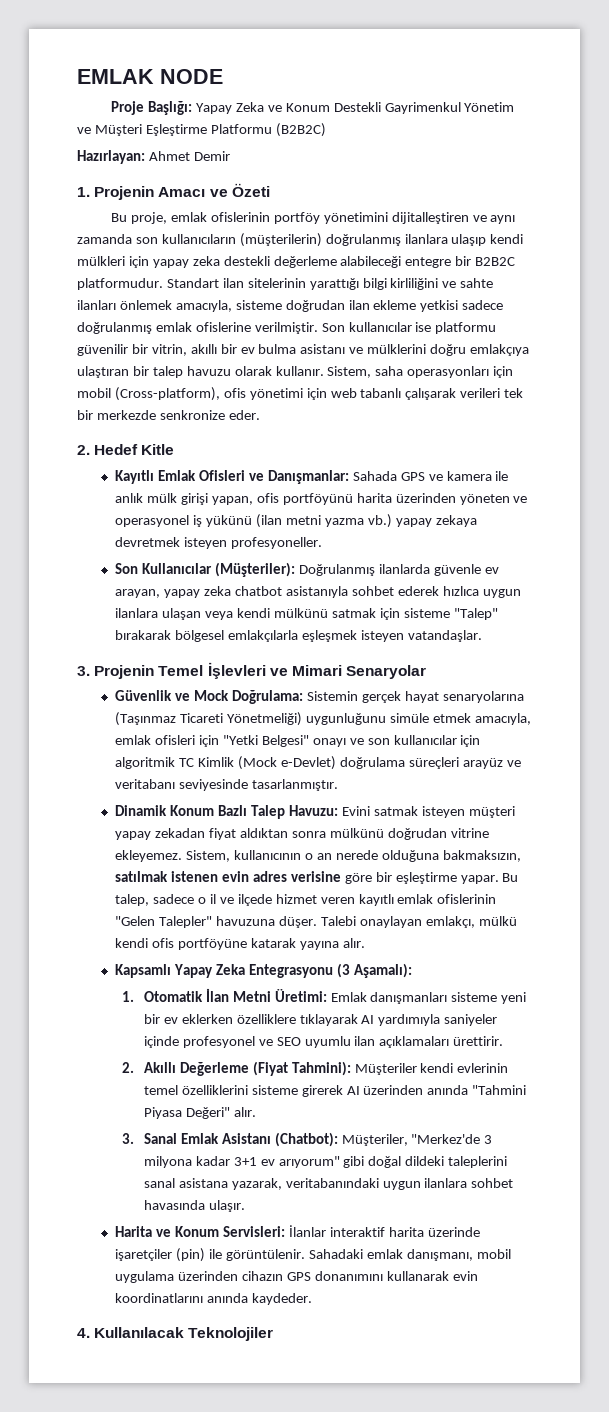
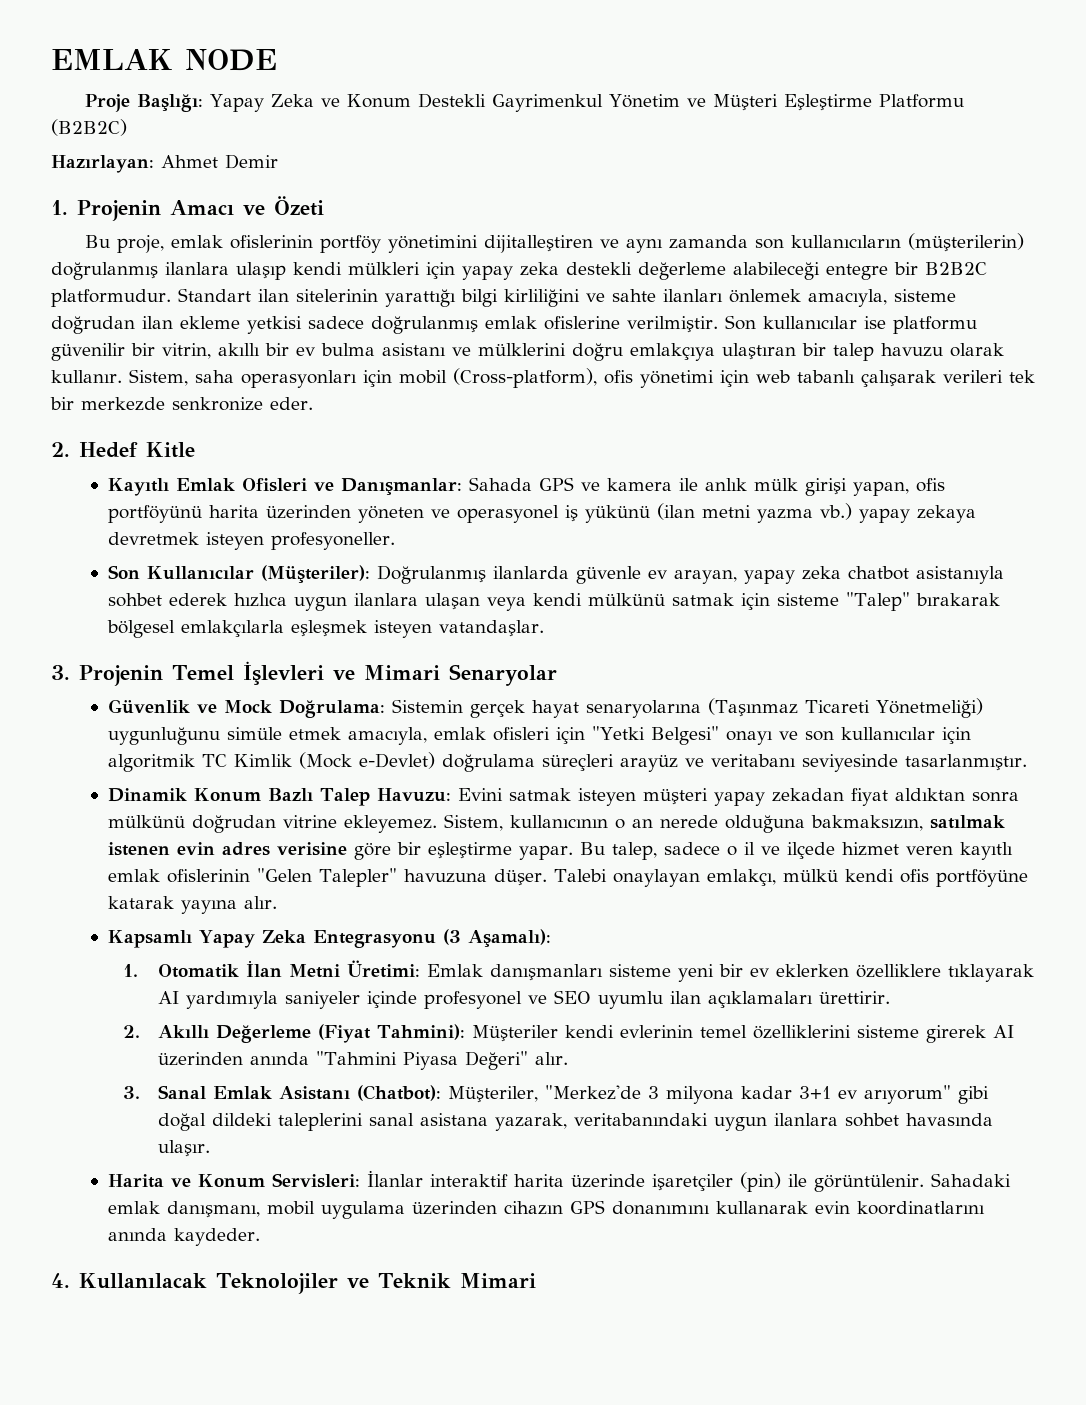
(274, 1334) none -> [346,1273,536,1288] ve Teknik Mimari

